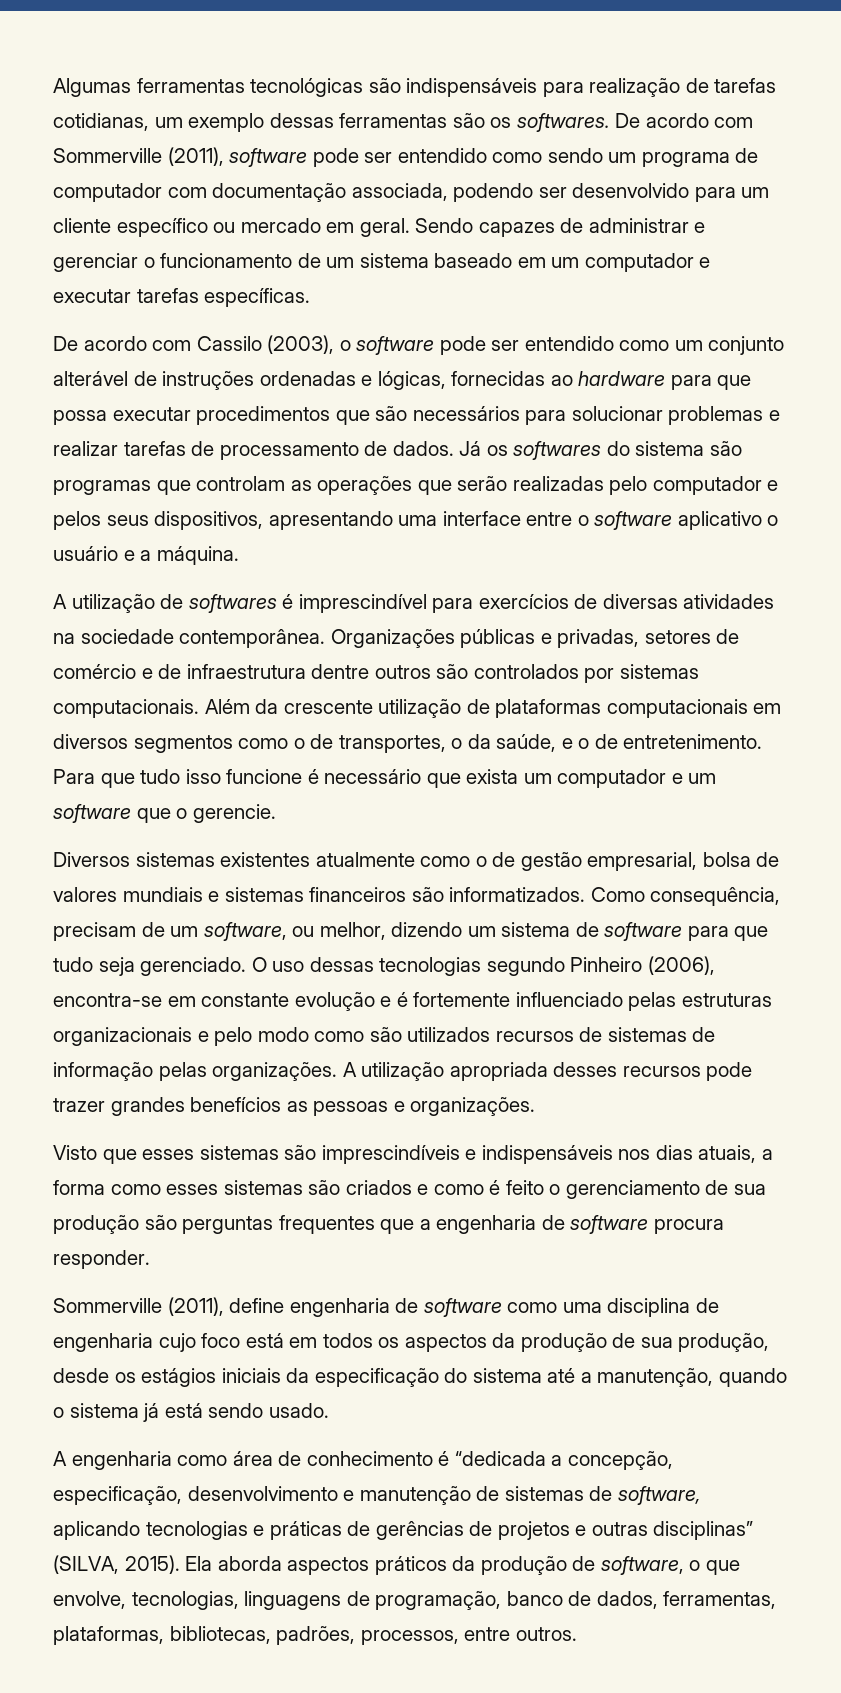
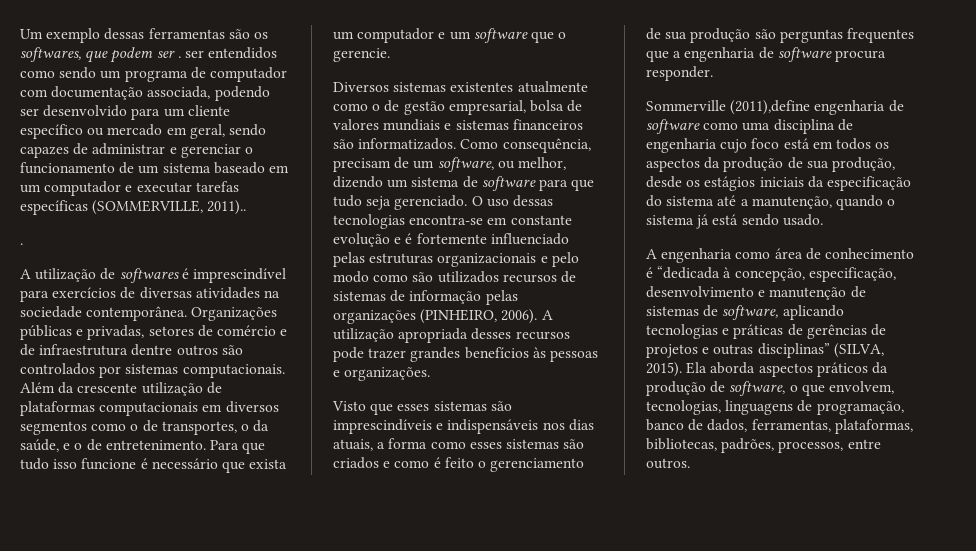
[53,78,777,97] [53,113,183,131] Algumas ferramentas tecnológicas são indispensáveis para realização de tarefas cotidianas, um -> [20,29,43,39] Um
[516,113,754,132] [53,147,487,167] softwares. De acordo com Sommerville (2011), software pode ser entendido -> [20,47,278,63] softwares, que podem ser . ser entendidos
[359,218,474,237] geral. Sendo -> [189,124,266,139] geral, sendo
[204,288,311,307] [53,335,785,355] [53,371,752,390] [53,406,780,425] [53,441,742,460] [53,476,779,495] [53,511,779,530] [53,546,239,565] específicas. // De acordo com Cassilo (2003), o software pode ser entendido como um conjunto alterável de instruções ordenadas e lógicas, fornecidas ao hardware para que possa executar procedimentos que são necessários para solucionar problemas e realizar tarefas de processamento de dados. Já os softwares do sistema são programas que controlam as operações que serão realizadas pelo computador e pelos seus dispositivos, apresentando uma interface entre o software aplicativo o usuário e a máquina. -> [20,200,247,215] [20,243,23,245] específicas (SOMMERVILLE, 2011).. // .
[486,956,715,976] segundo Pinheiro (2006), -> (405, 221) none
[212,1062,338,1081] organizações. -> [333,309,538,324] organizações (PINHEIRO, 2006).
[286,1101,308,1112] as -> [532,347,546,358] às
[167,1297,285,1316] (2011), define -> [730,100,811,115] (2011),define
[551,1455,563,1466] a -> [723,267,732,278] à
[53,1591,126,1609] envolve, -> [828,381,894,394] envolvem,

